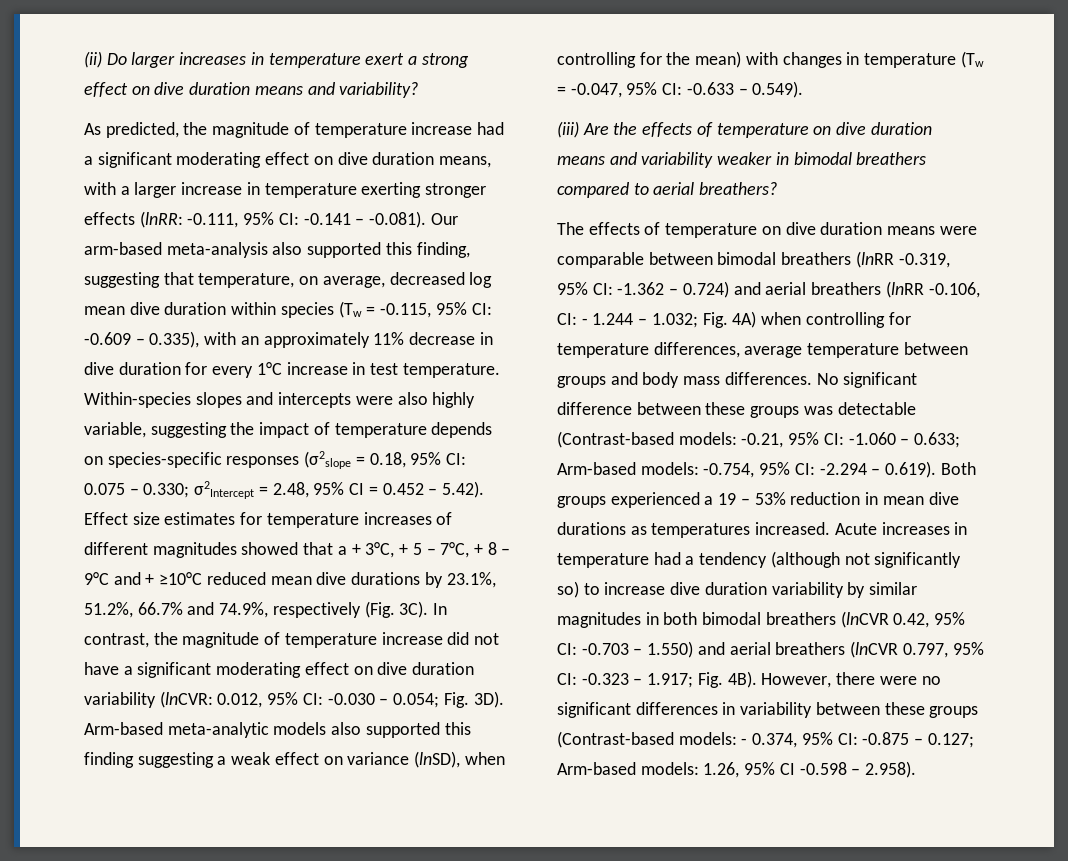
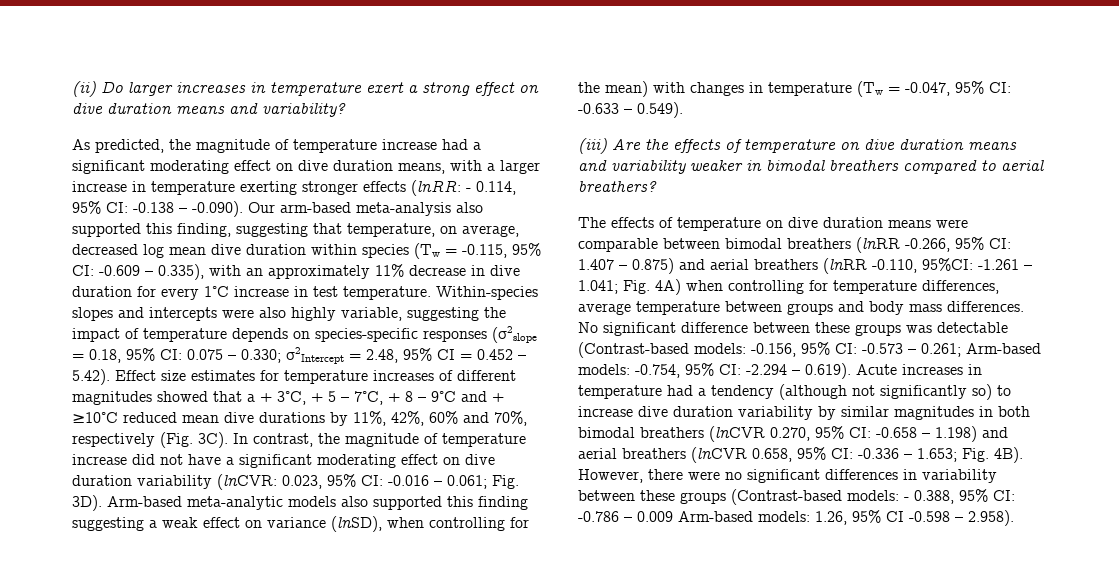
[187,211,427,228] -0.111, 95% CI: -0.141 – -0.081). -> [466,181,516,195] [72,201,243,217] - 0.114, 95% CI: -0.138 – -0.090).
[446,572,496,588] [84,602,269,618] 23.1%, 51.2%, 66.7% and 74.9%, -> [353,411,527,426] 11%, 42%, 60% and 70%,
[217,692,440,708] 0.012, 95% CI: -0.030 – 0.054; -> [282,474,487,489] 0.023, 95% CI: -0.016 – 0.061;
[898,253,950,268] [557,281,729,298] -0.319, 95% CI: -1.362 – 0.724) -> [905,237,1011,252] [578,258,674,274] -0.266, 95% CI: 1.407 – 0.875)
[928,282,980,298] [557,313,698,328] -0.106, CI: - 1.244 – 1.032; -> [872,258,1032,273] [578,280,618,294] -0.110, 95%CI: -1.261 – 1.041;
[741,432,961,448] -0.21, 95% CI: -1.060 – 0.633; -> [751,342,961,357] -0.156, 95% CI: -0.573 – 0.261;
[940,462,976,475] [557,492,959,508] [557,522,831,538] Both groups experienced a 19 – 53% reduction in mean dive durations as temperatures increased. -> (851, 371) none
[893,612,966,628] [557,641,694,658] 0.42, 95% CI: -0.703 – 1.550) -> [770,426,977,442] 0.270, 95% CI: -0.658 – 1.198)
[902,642,984,658] [557,673,694,688] 0.797, 95% CI: -0.323 – 1.917; -> [752,447,957,462] 0.658, 95% CI: -0.336 – 1.653;
[752,732,974,748] 0.374, 95% CI: -0.875 – 0.127; -> [914,489,1015,504] [578,511,673,522] 0.388, 95% CI: -0.786 – 0.009

